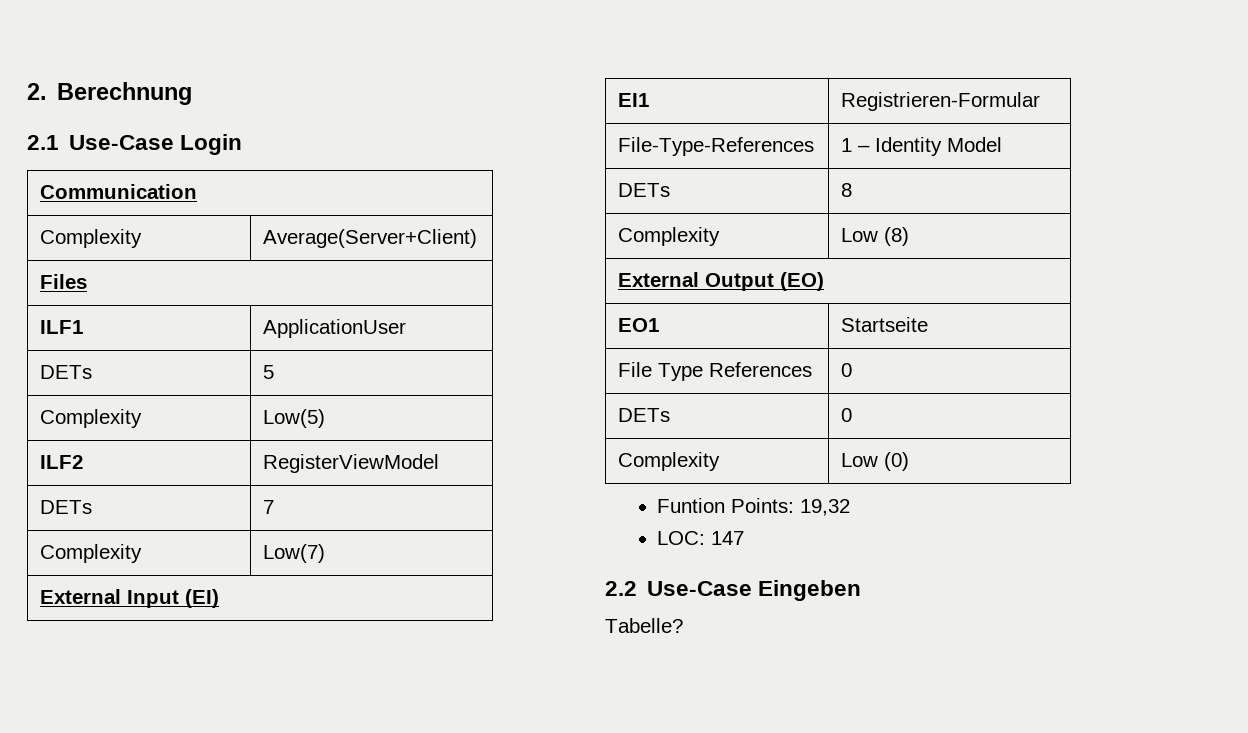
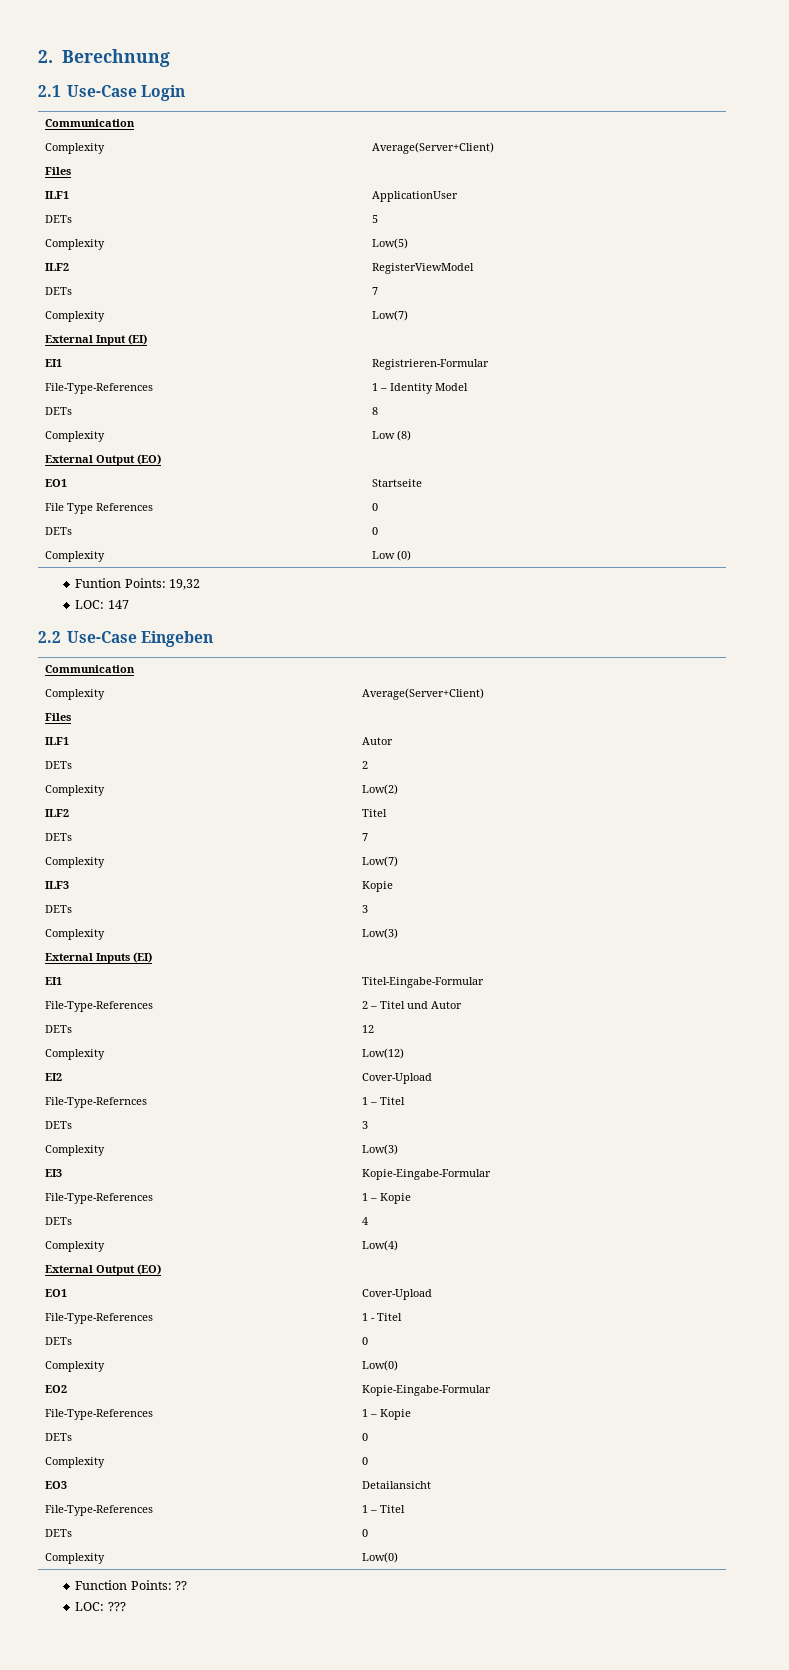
[605,618,683,633] // Tabelle? -> [44,665,135,673] [44,689,105,700] [361,688,484,700] [44,713,71,721] [44,737,69,745] [361,737,393,745] [44,761,72,769] [361,761,368,769] [44,785,105,796] [361,784,398,795] [44,809,69,817] [361,809,387,817] [44,833,72,841] [361,833,368,841] [44,857,105,868] [361,856,398,867] [44,881,69,889] [361,881,393,892] [44,905,72,913] [361,905,368,913] [44,929,105,940] [361,928,398,939] [44,952,152,964] [44,977,62,985] [361,977,484,988] [44,1001,153,1012] [361,1001,462,1009] [44,1025,72,1033] [361,1025,374,1033] [44,1049,105,1060] [361,1048,404,1059] [44,1073,62,1081] [361,1073,432,1084] [44,1097,147,1108] [361,1097,405,1105] [44,1121,72,1129] [361,1121,368,1129] [44,1145,105,1156] [361,1144,398,1155] [44,1169,62,1177] [361,1169,491,1180] [44,1193,153,1204] [361,1193,411,1204] [44,1217,72,1225] [361,1217,368,1225] [44,1241,105,1252] [361,1240,398,1251] [44,1264,161,1276] [44,1289,67,1297] [361,1289,432,1300] [44,1313,153,1324] [361,1313,402,1321] [44,1337,72,1345] [361,1337,368,1345] [44,1361,105,1372] [361,1360,398,1371] [44,1385,67,1393] [361,1385,491,1396] [44,1409,153,1420] [361,1409,411,1420] [44,1433,72,1441] [361,1433,368,1441] [44,1457,105,1468] [361,1457,368,1465] [44,1481,67,1489] [361,1481,431,1489] [44,1505,153,1516] [361,1505,405,1513] [44,1529,72,1537] [361,1529,368,1537] [44,1553,105,1564] [361,1552,398,1563] [75,1580,188,1590] [75,1602,126,1611] // Communication // Complexity | Average(Server+Client) // Files // ILF1 | Autor // DETs | 2 // Complexity | Low(2) // ILF2 | Titel // DETs | 7 // Complexity | Low(7) // ILF3 | Kopie // DETs | 3 // Complexity | Low(3) // External Inputs (EI) // EI1 | Titel-Eingabe-Formular // File-Type-References | 2 – Titel und Autor // DETs | 12 // Complexity | Low(12) // EI2 | Cover-Upload // File-Type-Refernces | 1 – Titel // DETs | 3 // Complexity | Low(3) // EI3 | Kopie-Eingabe-Formular // File-Type-References | 1 – Kopie // DETs | 4 // Complexity | Low(4) // External Output (EO) // EO1 | Cover-Upload // File-Type-References | 1 - Titel // DETs | 0 // Complexity | Low(0) // EO2 | Kopie-Eingabe-Formular // File-Type-References | 1 – Kopie // DETs | 0 // Complexity | 0 // EO3 | Detailansicht // File-Type-References | 1 – Titel // DETs | 0 // Complexity | Low(0) // Function Points: ?? // LOC: ???

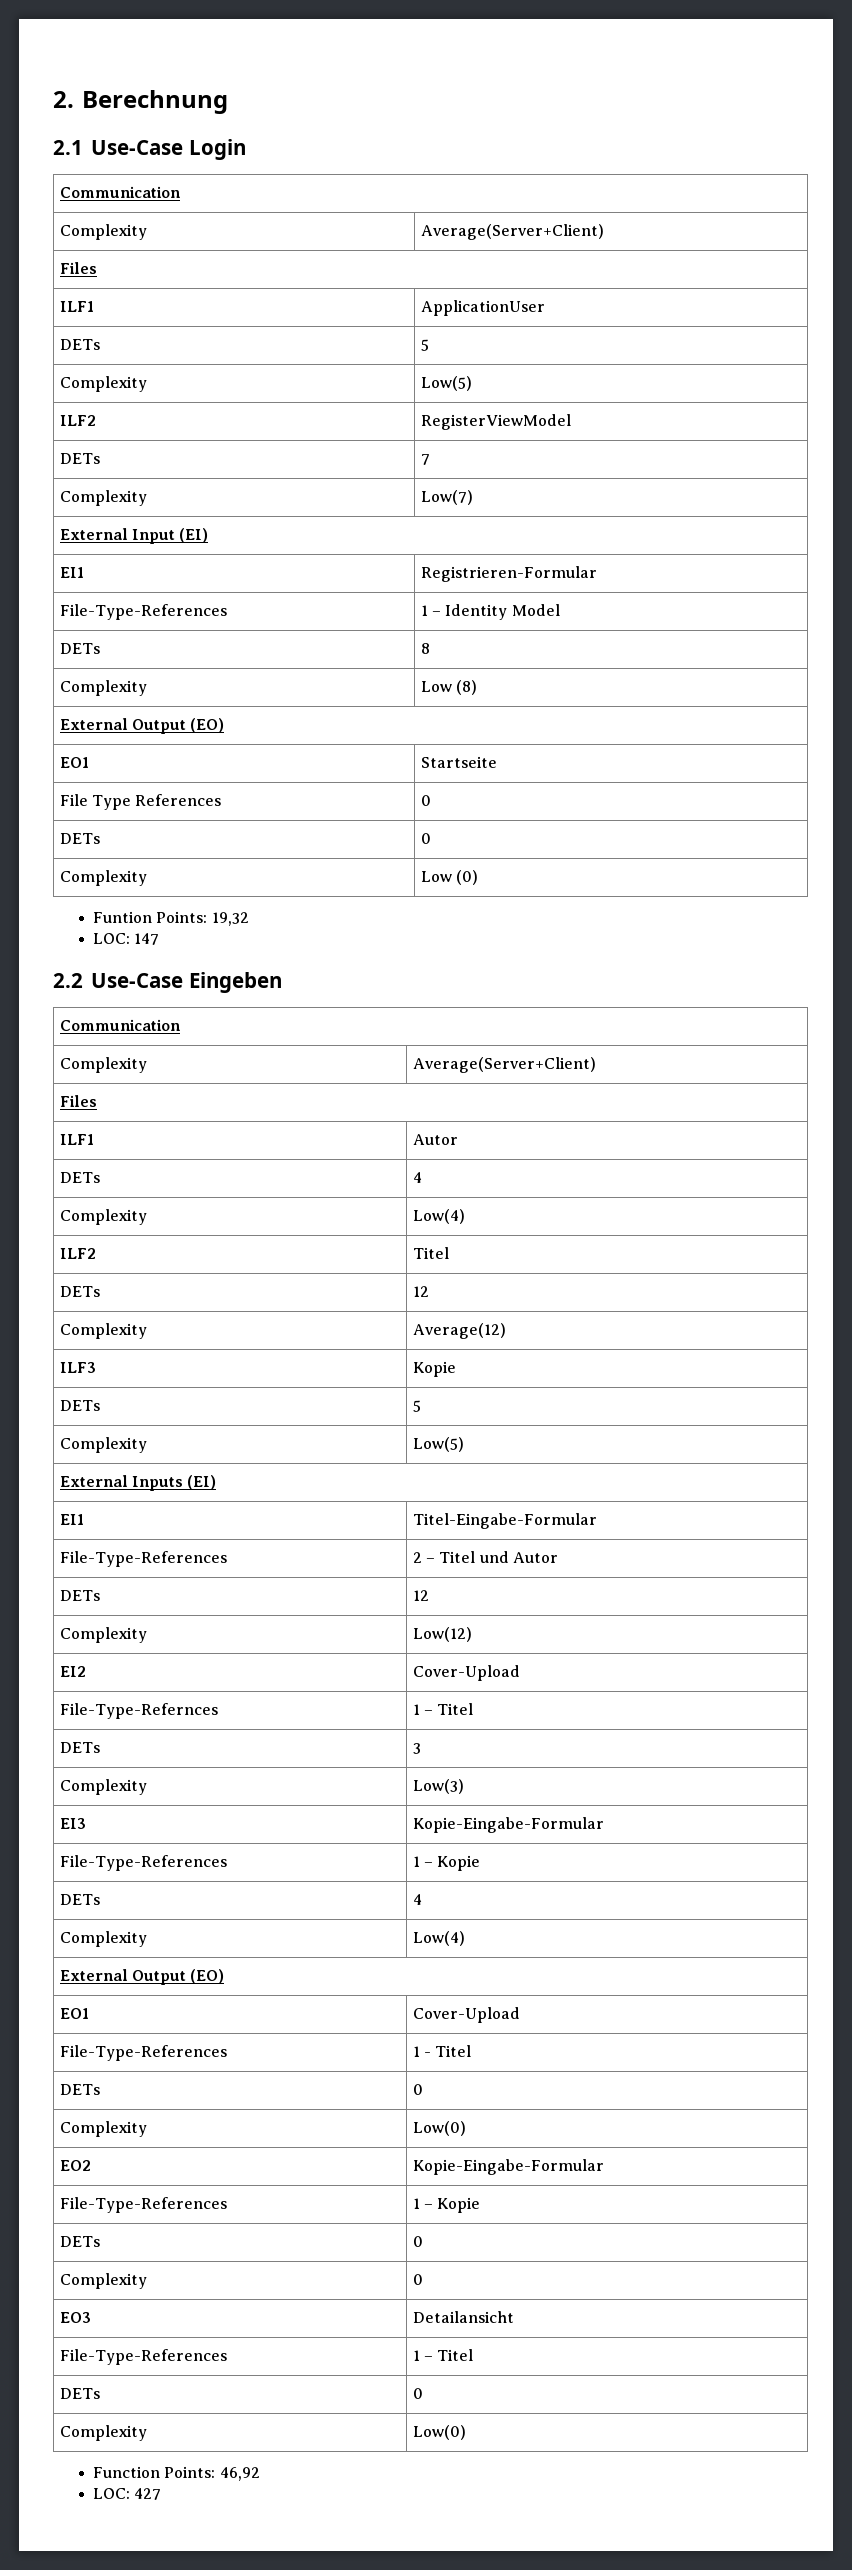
[361,761,368,769] [44,785,105,796] [361,784,398,795] 2 // Complexity | Low(2) -> [412,1172,422,1183] [59,1209,147,1225] [412,1209,465,1224] 4 // Complexity | Low(4)
[361,833,368,841] [44,857,105,868] [361,856,398,867] 7 // Complexity | Low(7) -> [412,1286,429,1297] [59,1323,147,1339] [412,1323,506,1339] 12 // Complexity | Average(12)
[361,905,368,913] [44,929,105,940] [361,928,398,939] 3 // Complexity | Low(3) -> [412,1400,421,1412] [59,1437,147,1453] [412,1437,464,1452] 5 // Complexity | Low(5)
[175,1581,188,1590] [75,1602,126,1611] ?? // LOC: ??? -> [219,2467,260,2481] [92,2488,162,2500] 46,92 // LOC: 427

